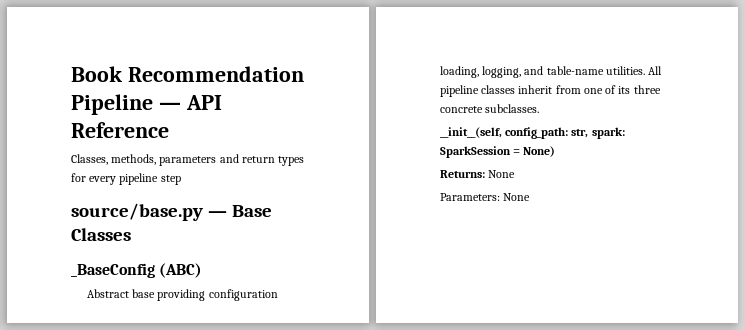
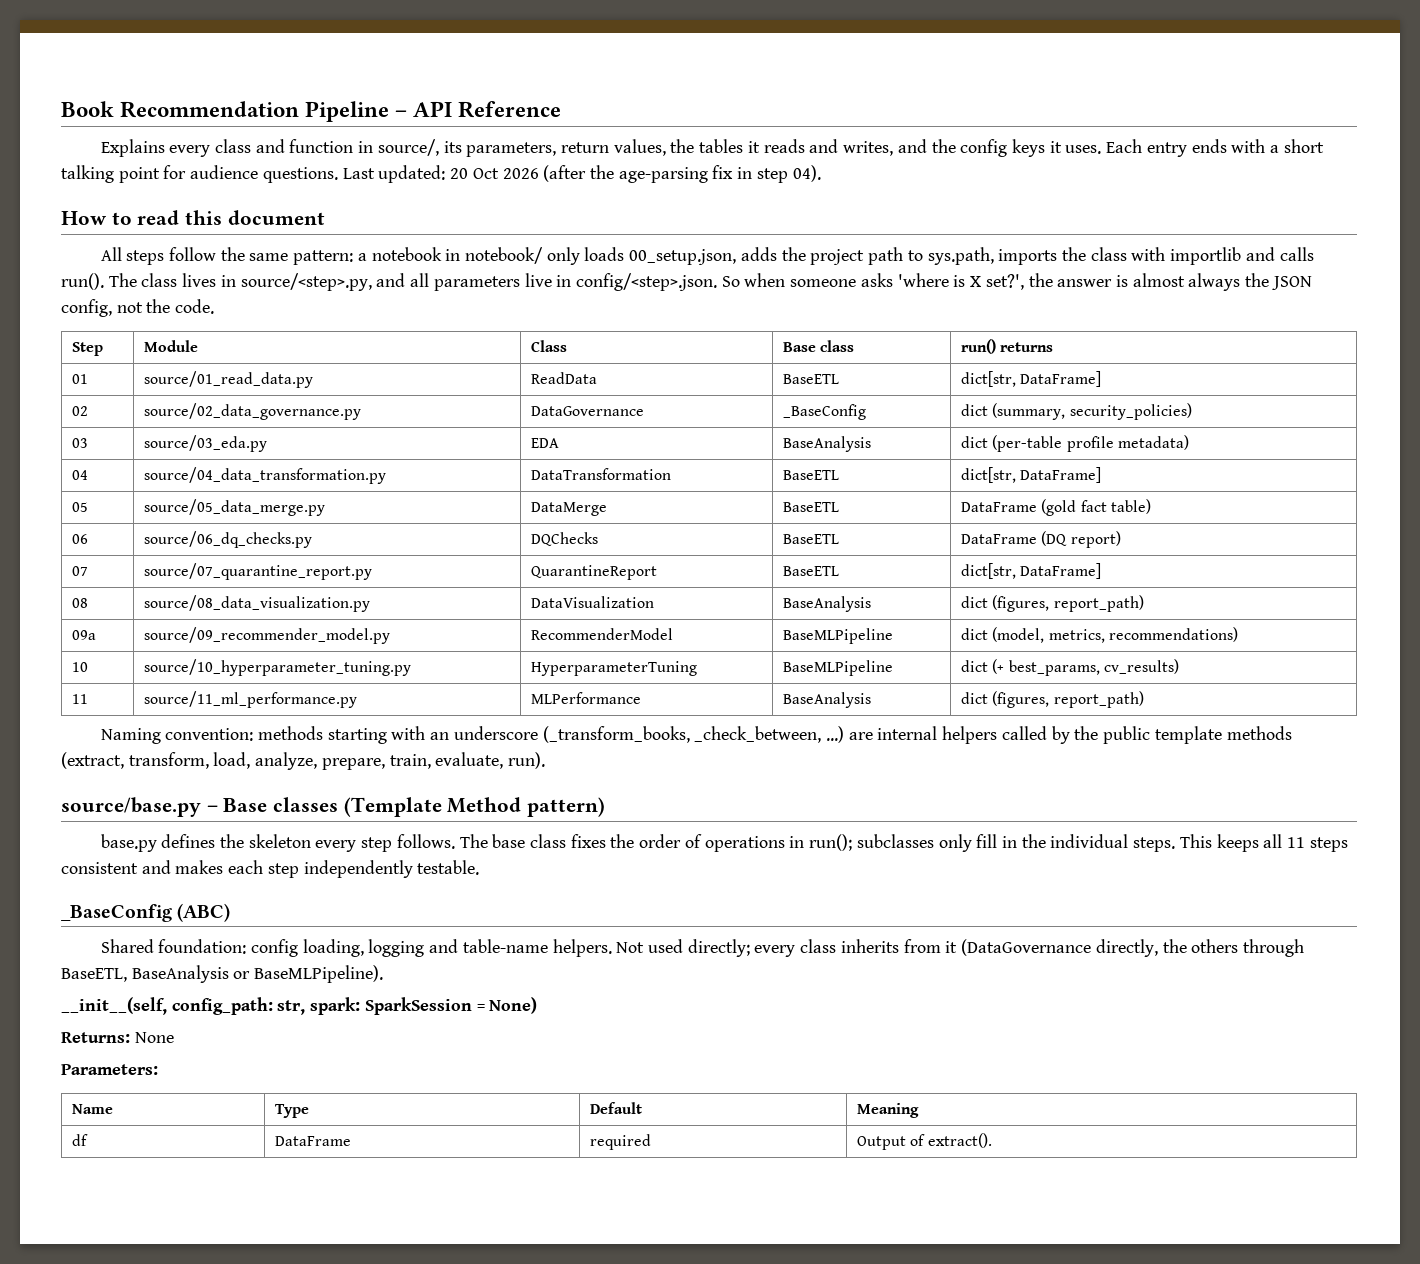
[158,102,181,110] — -> [395,110,408,117] –
[71,154,305,166] [71,173,181,185] [71,203,272,221] [71,228,131,241] [71,263,203,278] [86,289,278,301] [440,66,663,78] [440,85,661,97] [440,104,540,113] Classes, methods, parameters and return types for every pipeline step // source/base.py — Base Classes // _BaseConfig (ABC) // Abstract base providing configuration loading, logging, and table-name utilities. All pipeline classes inherit from one of its three concrete subclasses. -> [100,139,1324,157] [61,165,821,183] [61,210,325,225] [100,247,1314,265] [61,273,1312,291] [61,299,215,317] [72,342,104,356] [144,340,199,352] [531,340,568,352] [783,340,855,352] [961,339,1054,354] [72,374,89,384] [144,371,314,388] [531,372,598,384] [783,374,840,384] [961,371,1102,387] [72,406,89,416] [144,403,362,420] [531,406,645,416] [783,404,867,420] [961,403,1192,420] [72,438,89,448] [144,435,268,452] [531,438,560,448] [783,436,872,452] [961,435,1189,452] [72,470,89,480] [144,467,387,484] [531,468,672,480] [783,470,840,480] [961,467,1102,483] [72,502,89,512] [144,499,326,516] [531,502,608,516] [783,502,840,512] [961,499,1151,516] [72,534,89,544] [144,531,313,548] [531,532,599,546] [783,534,840,544] [961,531,1121,548] [72,566,89,576] [144,563,373,580] [531,565,658,580] [783,566,840,576] [961,563,1102,579] [72,598,89,608] [144,595,371,612] [531,596,655,608] [783,596,872,612] [961,595,1144,612] [72,630,97,640] [144,627,391,644] [531,628,674,640] [783,628,894,644] [961,627,1238,643] [72,662,89,672] [144,659,412,676] [531,661,698,676] [783,660,894,676] [961,659,1179,676] [72,694,89,704] [144,691,358,708] [531,692,642,704] [783,692,872,708] [961,691,1144,708] [100,726,1292,744] [61,752,546,770] [61,797,606,817] [100,834,1348,852] [61,860,480,878] [61,903,231,922] [100,939,1305,957] [61,965,384,983] Explains every class and function in source/, its parameters, return values, the tables it reads and writes, and the config keys it uses. Each entry ends with a short talking point for audience questions. Last updated: 20 Oct 2026 (after the age-parsing fix in step 04). // How to read this document // All steps follow the same pattern: a notebook in notebook/ only loads 00_setup.json, adds the project path to sys.path, imports the class with importlib and calls run(). The class lives in source/<step>.py, and all parameters live in config/<step>.json. So when someone asks 'where is X set?', the answer is almost always the JSON config, not the code. // Step | Module | Class | Base class | run() returns // 01 | source/01_read_data.py | ReadData | BaseETL | dict[str, DataFrame] // 02 | source/02_data_governance.py | DataGovernance | _BaseConfig | dict (summary, security_policies) // 03 | source/03_eda.py | EDA | BaseAnalysis | dict (per-table profile metadata) // 04 | source/04_data_transformation.py | DataTransformation | BaseETL | dict[str, DataFrame] // 05 | source/05_data_merge.py | DataMerge | BaseETL | DataFrame (gold fact table) // 06 | source/06_dq_checks.py | DQChecks | BaseETL | DataFrame (DQ report) // 07 | source/07_quarantine_report.py | QuarantineReport | BaseETL | dict[str, DataFrame] // 08 | source/08_data_visualization.py | DataVisualization | BaseAnalysis | dict (figures, report_path) // 09a | source/09_recommender_model.py | RecommenderModel | BaseMLPipeline | dict (model, metrics, recommendations) // 10 | source/10_hyperparameter_tuning.py | HyperparameterTuning | BaseMLPipeline | dict (+ best_params, cv_results) // 11 | source/11_ml_performance.py | MLPerformance | BaseAnalysis | dict (figures, report_path) // Naming convention: methods starting with an underscore (_transform_books, _check_between, ...) are internal helpers called by the public template methods (extract, transform, load, analyze, prepare, train, evaluate, run). // source/base.py – Base classes (Template Method pattern) // base.py defines the skeleton every step follows. The base class fixes the order of operations in run(); subclasses only fill in the individual steps. This keeps all 11 steps consistent and makes each step independently testable. // _BaseConfig (ABC) // Shared foundation: config loading, logging and table-name helpers. Not used directly; every class inherits from it (DataGovernance directly, the others through BaseETL, BaseAnalysis or BaseMLPipeline).
[440,193,531,201] Parameters: None -> [61,1064,158,1075] [72,1104,114,1114] [275,1104,310,1118] [590,1102,643,1114] [857,1103,920,1118] [72,1134,89,1146] [275,1136,352,1146] [590,1134,652,1150] [857,1133,992,1150] Parameters: // Name | Type | Default | Meaning // df | DataFrame | required | Output of extract().

